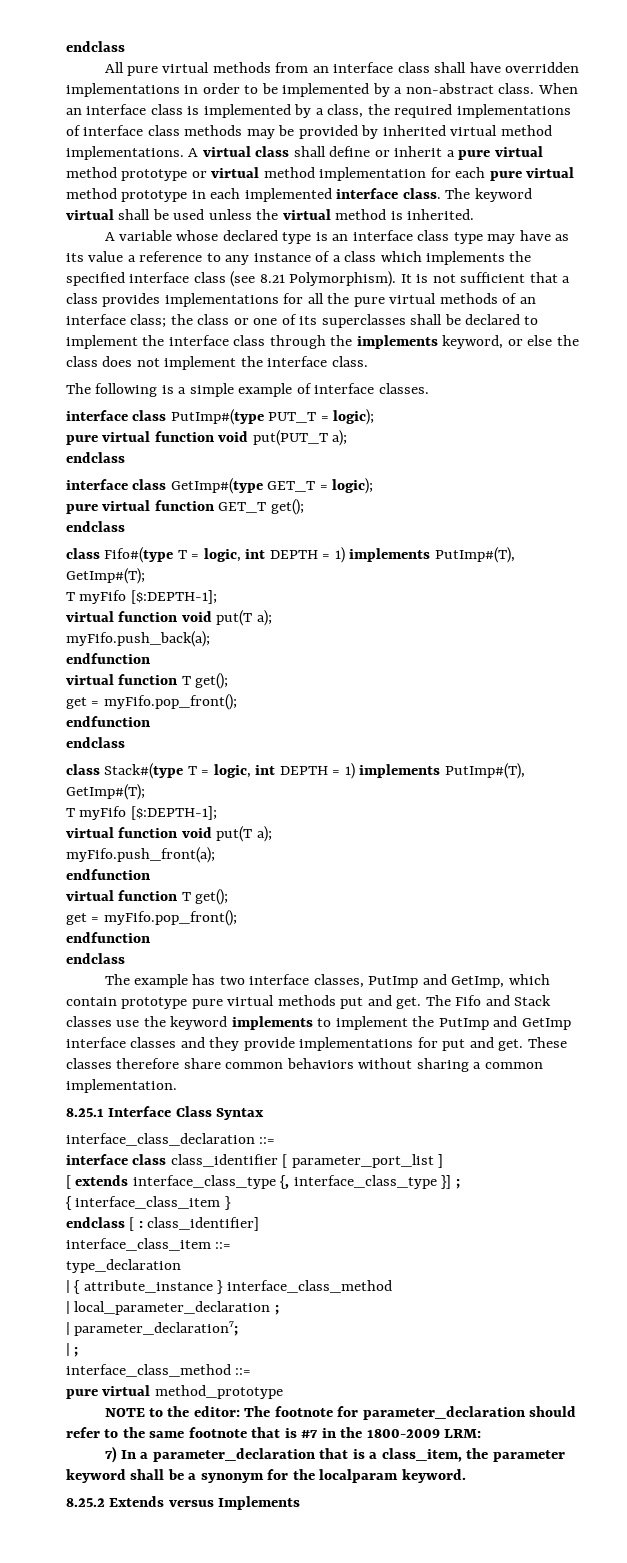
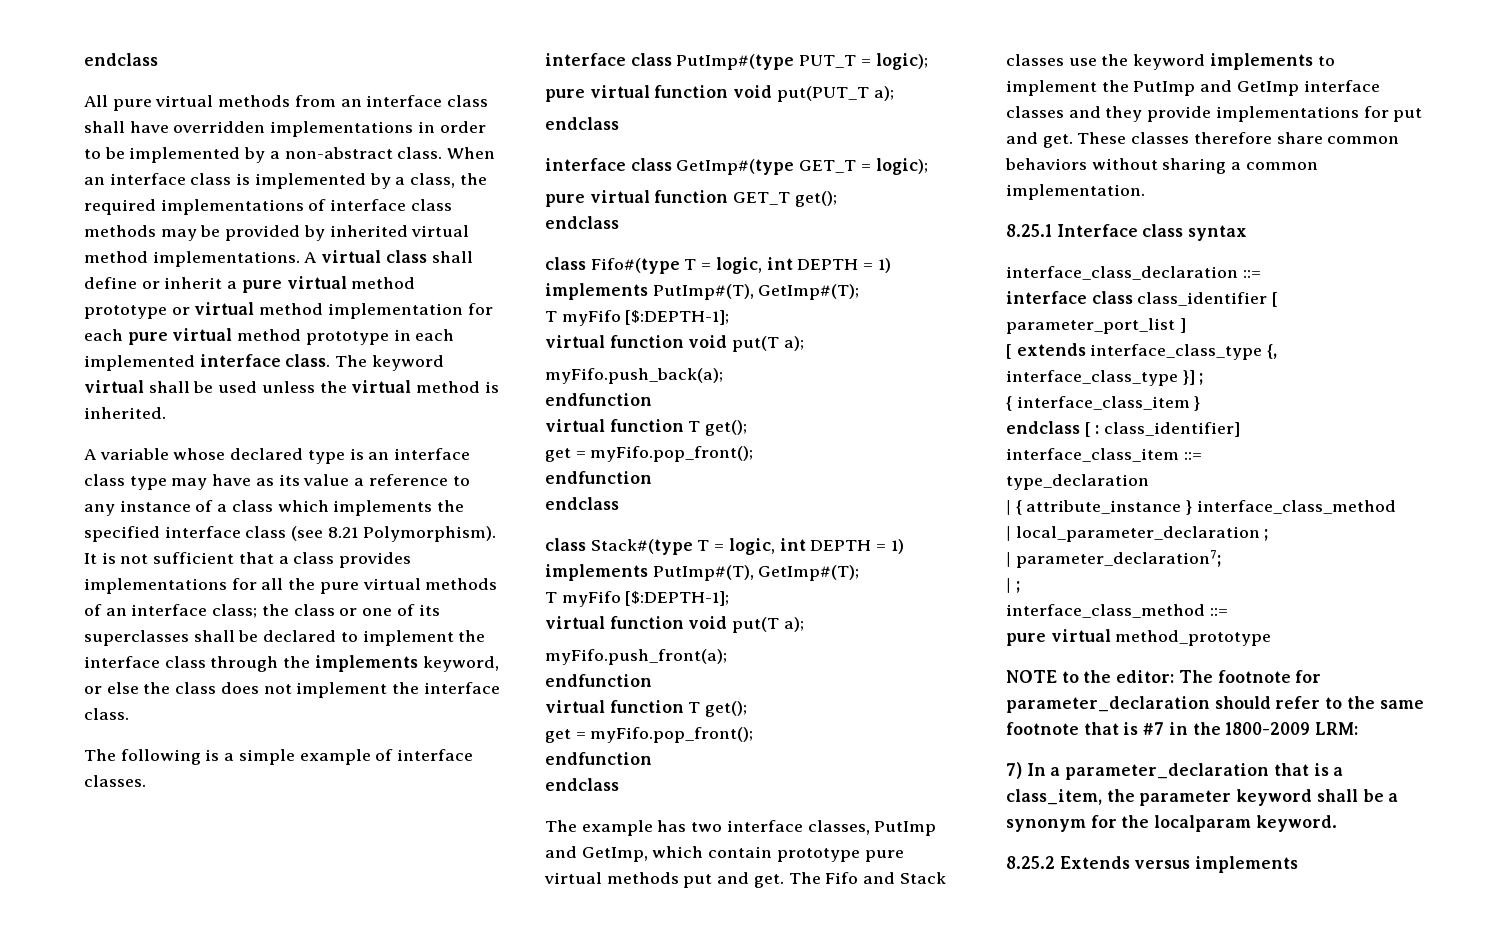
[175,1106,265,1120] Class Syntax -> [1142,224,1248,241] class syntax
[218,1496,301,1510] Implements -> [1195,856,1299,873] implements

